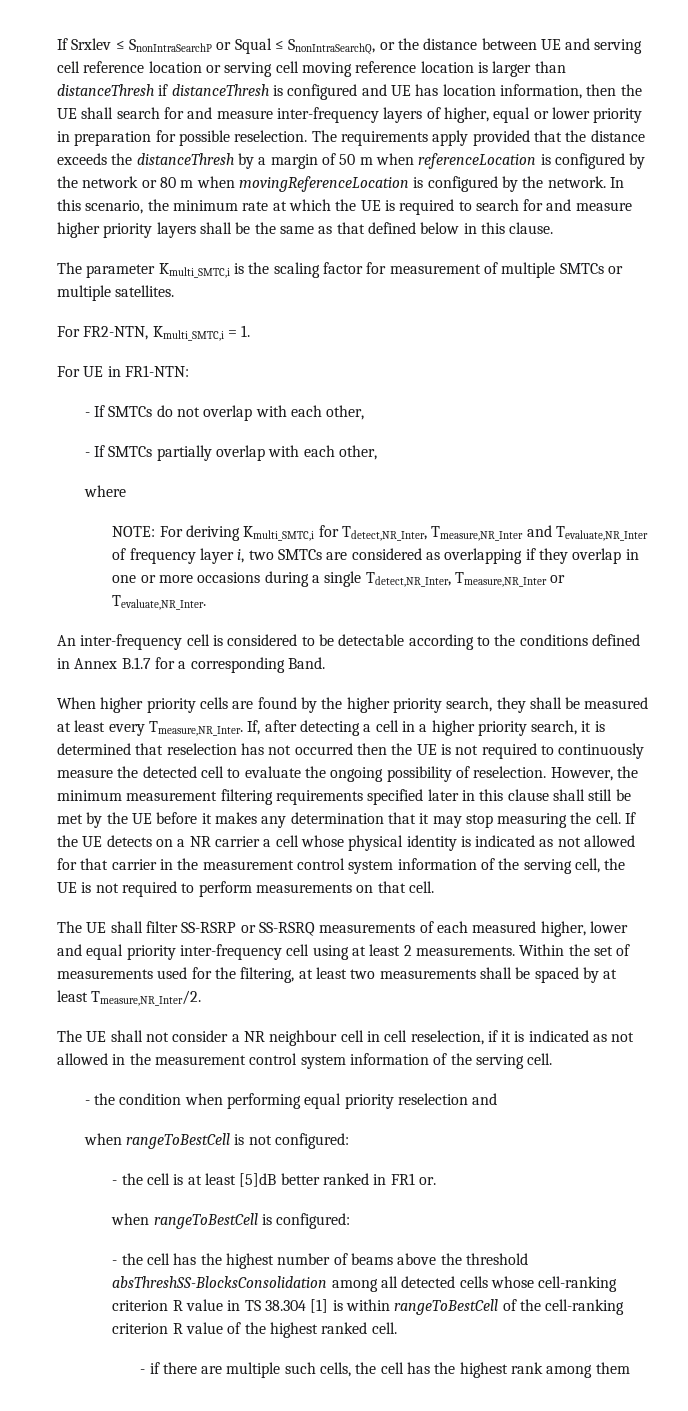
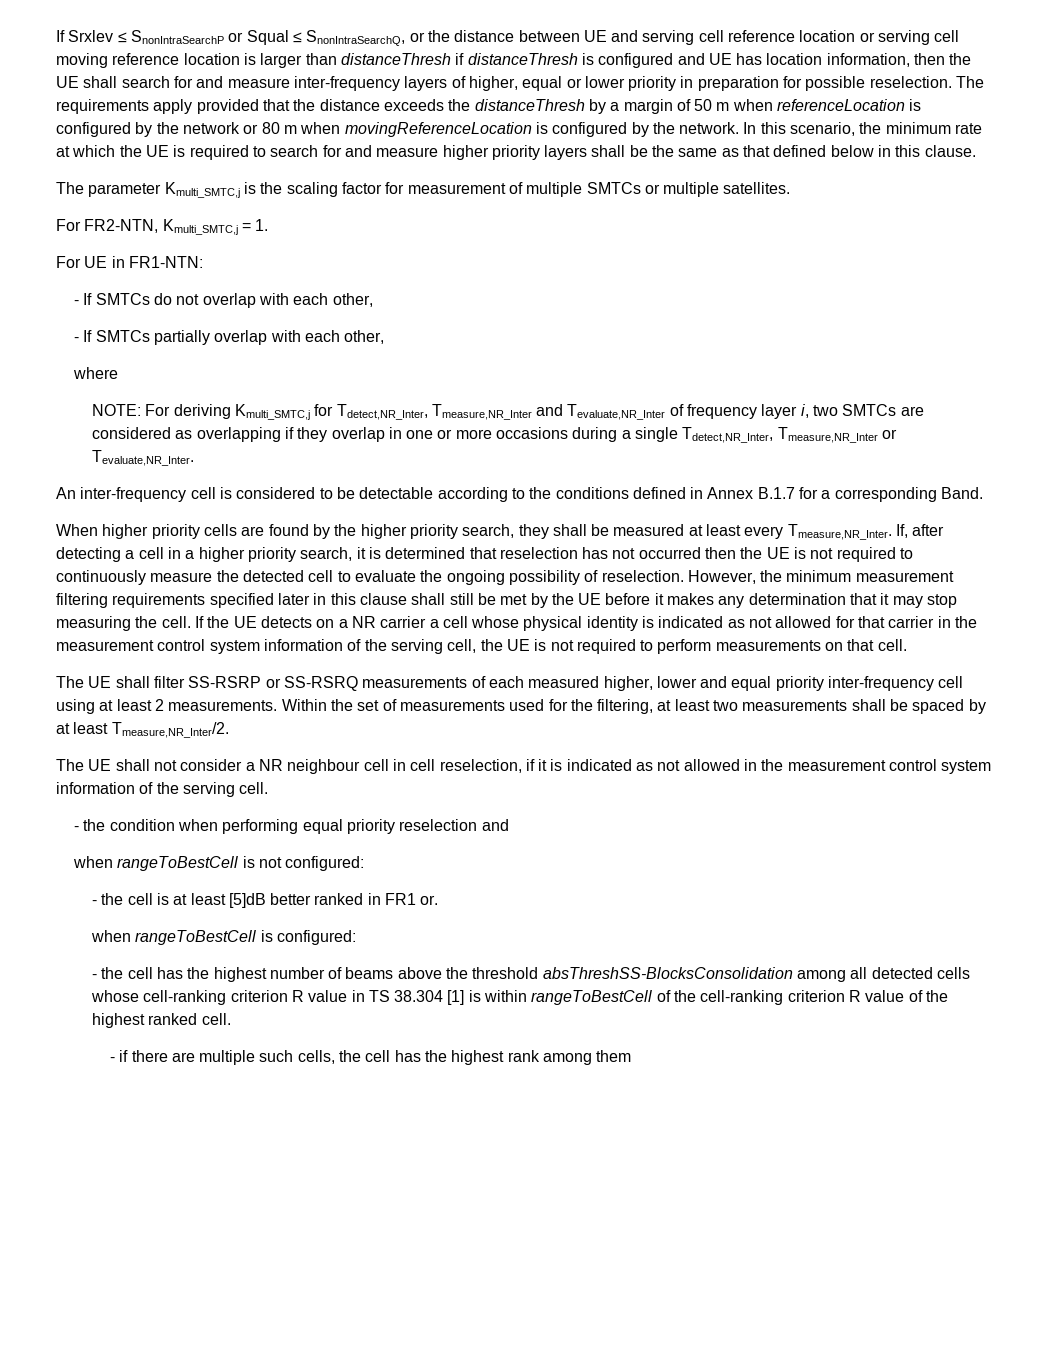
[158,263,230,278] Kmulti_SMTC,i -> [164,182,240,198] Kmulti_SMTC,j
[152,326,224,341] Kmulti_SMTC,i -> [162,219,238,235] Kmulti_SMTC,j
[243,526,315,541] Kmulti_SMTC,i -> [234,404,310,420] Kmulti_SMTC,j

